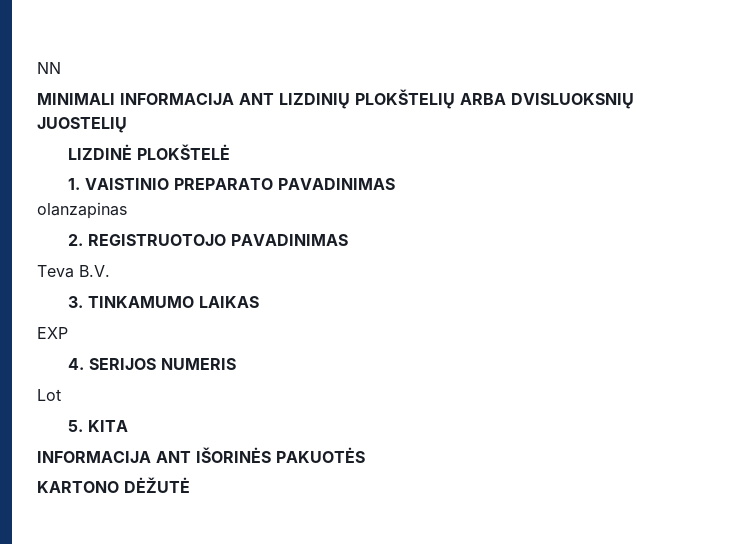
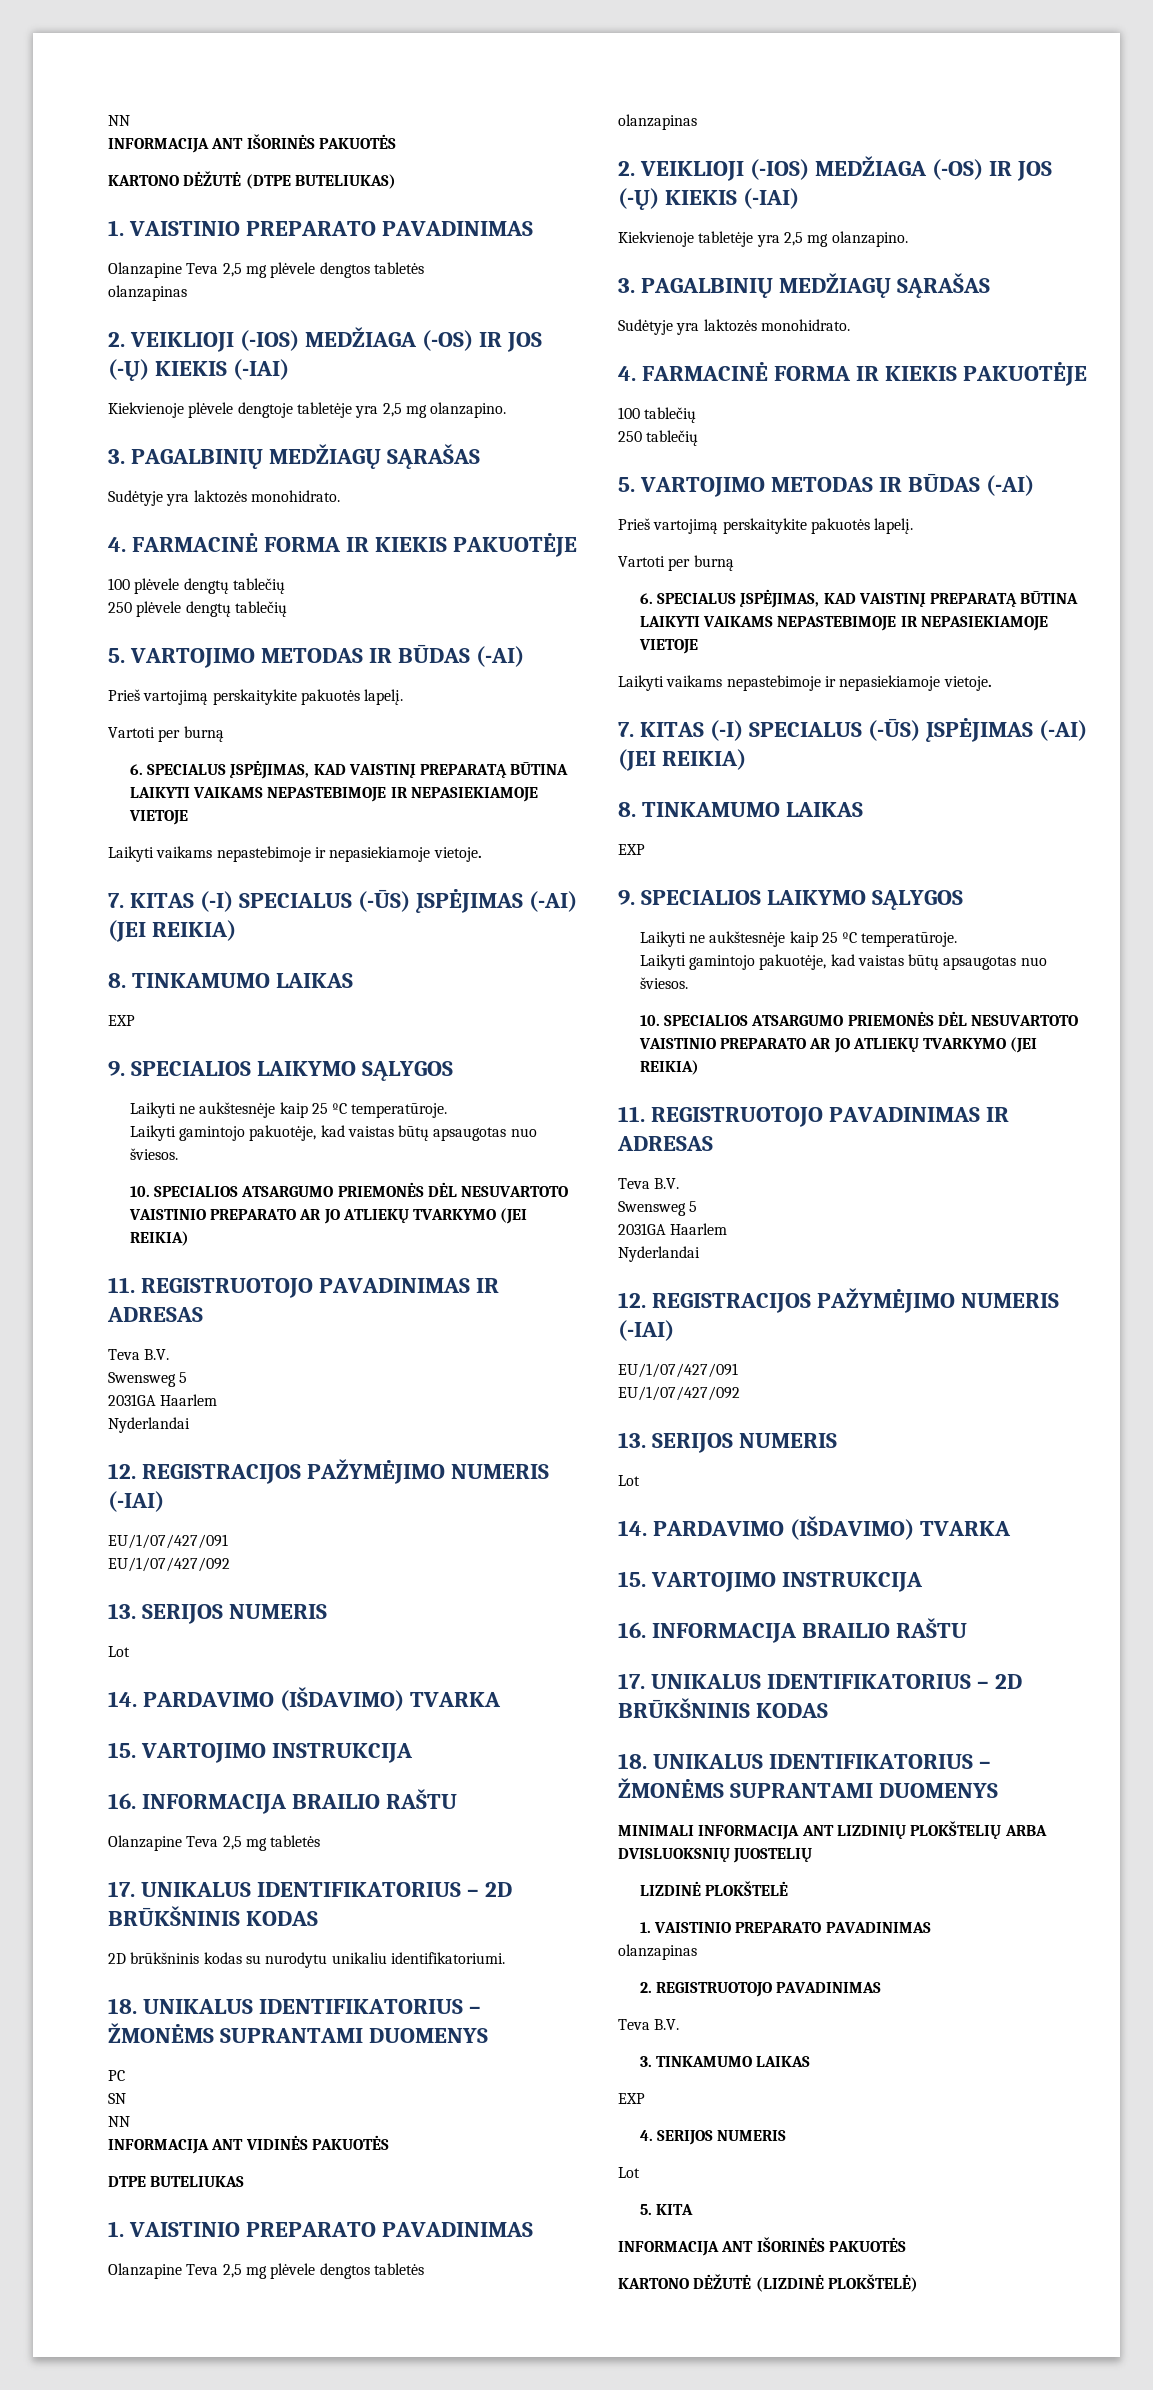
[37,62,61,74] NN -> [108,115,130,126] [108,134,396,153] [108,171,396,189] [108,220,534,236] [108,262,424,278] [108,285,187,301] [108,327,543,352] [108,359,290,381] [108,402,507,418] [108,444,481,469] [108,490,340,506] [108,533,578,557] [108,578,285,594] [108,601,287,617] [108,644,525,668] [108,689,404,705] [108,726,224,742] [129,760,569,779] [129,787,538,802] [128,810,188,825] [108,846,482,862] [108,889,578,913] [108,920,237,942] [108,973,354,988] [108,1015,135,1026] [108,1061,454,1081] [129,1102,448,1118] [129,1125,537,1141] [129,1148,178,1160] [129,1182,569,1197] [128,1208,528,1224] [129,1231,189,1246] [108,1277,500,1298] [107,1307,203,1322] [108,1349,170,1360] [108,1372,188,1387] [108,1394,218,1406] [108,1417,190,1433] [108,1459,550,1484] [108,1491,164,1512] [108,1534,228,1549] [108,1557,230,1572] [108,1603,328,1624] [108,1646,130,1657] [108,1687,502,1711] [108,1742,414,1763] [108,1789,458,1814] [108,1835,321,1851] [108,1881,513,1897] [108,1906,319,1926] [108,1952,505,1968] [108,1998,482,2014] [108,2023,489,2043] [108,2070,125,2081] [108,2093,126,2104] [108,2116,130,2127] [108,2135,389,2154] [108,2176,245,2187] [108,2221,534,2237] [108,2263,424,2279] [618,114,697,130] [618,156,1053,181] [618,188,800,210] [618,231,908,247] [618,273,991,298] [618,319,850,335] [618,362,1088,386] [618,407,697,423] [618,430,699,446] [618,473,1035,497] [618,518,914,534] [618,555,734,571] [639,589,1079,608] [639,616,1048,631] [638,639,698,654] [618,675,992,691] [618,718,1088,742] [618,749,747,771] [618,802,864,817] [618,844,645,855] [618,890,964,910] [639,931,958,947] [639,954,1047,970] [639,977,688,989] [639,1011,1079,1026] [638,1037,1038,1053] [639,1060,699,1075] [618,1106,1010,1127] [617,1136,713,1151] [618,1178,680,1189] [618,1201,698,1216] [618,1223,728,1235] [618,1246,700,1262] [618,1288,1060,1313] [618,1320,674,1341] [618,1363,738,1378] [618,1386,740,1401] [618,1432,838,1453] [618,1475,640,1486] [618,1516,1012,1540] [618,1571,924,1592] [618,1618,968,1643] [618,1673,1023,1689] [618,1698,829,1718] [618,1753,992,1769] [618,1778,999,1798] NN // INFORMACIJA ANT IŠORINĖS PAKUOTĖS // KARTONO DĖŽUTĖ (DTPE BUTELIUKAS) // 1. VAISTINIO PREPARATO PAVADINIMAS // Olanzapine Teva 2,5 mg plėvele dengtos tabletės // olanzapinas // 2. VEIKLIOJI (-IOS) MEDŽIAGA (-OS) IR JOS (-Ų) KIEKIS (-IAI) // Kiekvienoje plėvele dengtoje tabletėje yra 2,5 mg olanzapino. // 3. PAGALBINIŲ MEDŽIAGŲ SĄRAŠAS // Sudėtyje yra laktozės monohidrato. // 4. FARMACINĖ FORMA IR KIEKIS PAKUOTĖJE // 100 plėvele dengtų tablečių // 250 plėvele dengtų tablečių // 5. VARTOJIMO METODAS IR BŪDAS (-AI) // Prieš vartojimą perskaitykite pakuotės lapelį. // Vartoti per burną // 6. SPECIALUS ĮSPĖJIMAS, KAD VAISTINĮ PREPARATĄ BŪTINA LAIKYTI VAIKAMS NEPASTEBIMOJE IR NEPASIEKIAMOJE VIETOJE // Laikyti vaikams nepastebimoje ir nepasiekiamoje vietoje. // 7. KITAS (-I) SPECIALUS (-ŪS) ĮSPĖJIMAS (-AI) (JEI REIKIA) // 8. TINKAMUMO LAIKAS // EXP // 9. SPECIALIOS LAIKYMO SĄLYGOS // Laikyti ne aukštesnėje kaip 25 ºC temperatūroje. // Laikyti gamintojo pakuotėje, kad vaistas būtų apsaugotas nuo šviesos. // 10. SPECIALIOS ATSARGUMO PRIEMONĖS DĖL NESUVARTOTO VAISTINIO PREPARATO AR JO ATLIEKŲ TVARKYMO (JEI REIKIA) // 11. REGISTRUOTOJO PAVADINIMAS IR ADRESAS // Teva B.V. // Swensweg 5 // 2031GA Haarlem // Nyderlandai // 12. REGISTRACIJOS PAŽYMĖJIMO NUMERIS (-IAI) // EU/1/07/427/091 // EU/1/07/427/092 // 13. SERIJOS NUMERIS // Lot // 14. PARDAVIMO (IŠDAVIMO) TVARKA // 15. VARTOJIMO INSTRUKCIJA // 16. INFORMACIJA BRAILIO RAŠTU // Olanzapine Teva 2,5 mg tabletės // 17. UNIKALUS IDENTIFIKATORIUS – 2D BRŪKŠNINIS KODAS // 2D brūkšninis kodas su nurodytu unikaliu identifikatoriumi. // 18. UNIKALUS IDENTIFIKATORIUS – ŽMONĖMS SUPRANTAMI DUOMENYS // PC // SN // NN // INFORMACIJA ANT VIDINĖS PAKUOTĖS // DTPE BUTELIUKAS // 1. VAISTINIO PREPARATO PAVADINIMAS // Olanzapine Teva 2,5 mg plėvele dengtos tabletės // olanzapinas // 2. VEIKLIOJI (-IOS) MEDŽIAGA (-OS) IR JOS (-Ų) KIEKIS (-IAI) // Kiekvienoje tabletėje yra 2,5 mg olanzapino. // 3. PAGALBINIŲ MEDŽIAGŲ SĄRAŠAS // Sudėtyje yra laktozės monohidrato. // 4. FARMACINĖ FORMA IR KIEKIS PAKUOTĖJE // 100 tablečių // 250 tablečių // 5. VARTOJIMO METODAS IR BŪDAS (-AI) // Prieš vartojimą perskaitykite pakuotės lapelį. // Vartoti per burną // 6. SPECIALUS ĮSPĖJIMAS, KAD VAISTINĮ PREPARATĄ BŪTINA LAIKYTI VAIKAMS NEPASTEBIMOJE IR NEPASIEKIAMOJE VIETOJE // Laikyti vaikams nepastebimoje ir nepasiekiamoje vietoje. // 7. KITAS (-I) SPECIALUS (-ŪS) ĮSPĖJIMAS (-AI) (JEI REIKIA) // 8. TINKAMUMO LAIKAS // EXP // 9. SPECIALIOS LAIKYMO SĄLYGOS // Laikyti ne aukštesnėje kaip 25 ºC temperatūroje. // Laikyti gamintojo pakuotėje, kad vaistas būtų apsaugotas nuo šviesos. // 10. SPECIALIOS ATSARGUMO PRIEMONĖS DĖL NESUVARTOTO VAISTINIO PREPARATO AR JO ATLIEKŲ TVARKYMO (JEI REIKIA) // 11. REGISTRUOTOJO PAVADINIMAS IR ADRESAS // Teva B.V. // Swensweg 5 // 2031GA Haarlem // Nyderlandai // 12. REGISTRACIJOS PAŽYMĖJIMO NUMERIS (-IAI) // EU/1/07/427/091 // EU/1/07/427/092 // 13. SERIJOS NUMERIS // Lot // 14. PARDAVIMO (IŠDAVIMO) TVARKA // 15. VARTOJIMO INSTRUKCIJA // 16. INFORMACIJA BRAILIO RAŠTU // 17. UNIKALUS IDENTIFIKATORIUS – 2D BRŪKŠNINIS KODAS // 18. UNIKALUS IDENTIFIKATORIUS – ŽMONĖMS SUPRANTAMI DUOMENYS
(190, 485) none -> [755,2274,918,2292] (LIZDINĖ PLOKŠTELĖ)

